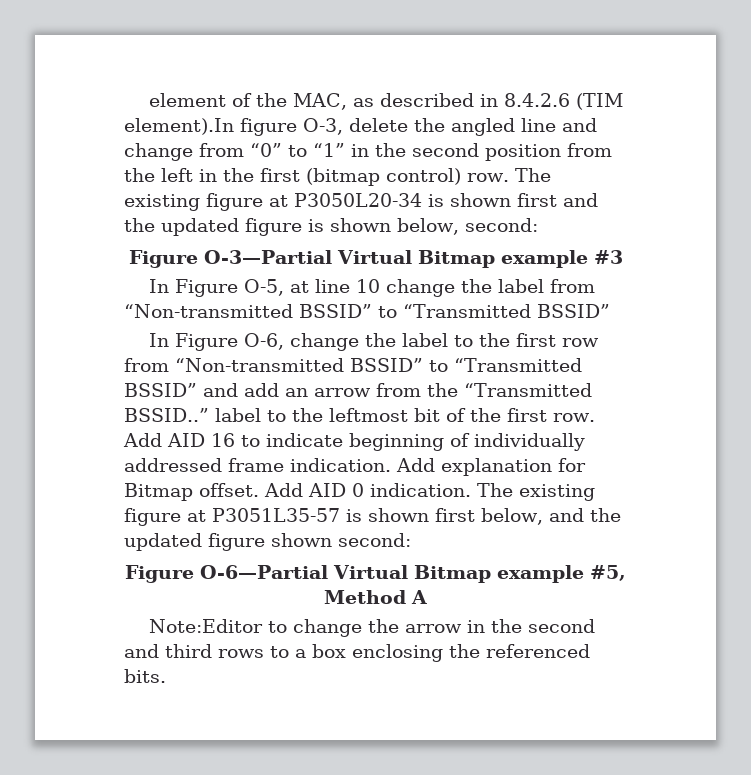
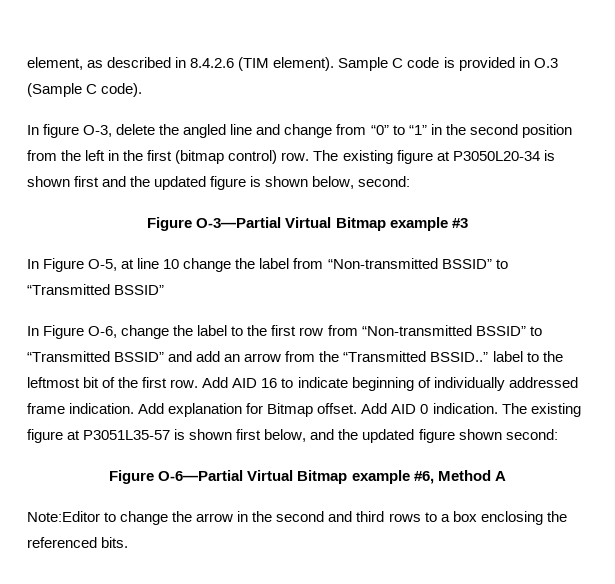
[149,93,348,110] element of the MAC, -> [27,57,83,70] element,
[124,118,234,135] element).In -> [273,57,558,71] [27,83,143,97] [27,125,39,135] element). Sample C code is provided in O.3 (Sample C code). // In
[590,565,627,581] #5, -> [413,471,434,484] #6,

